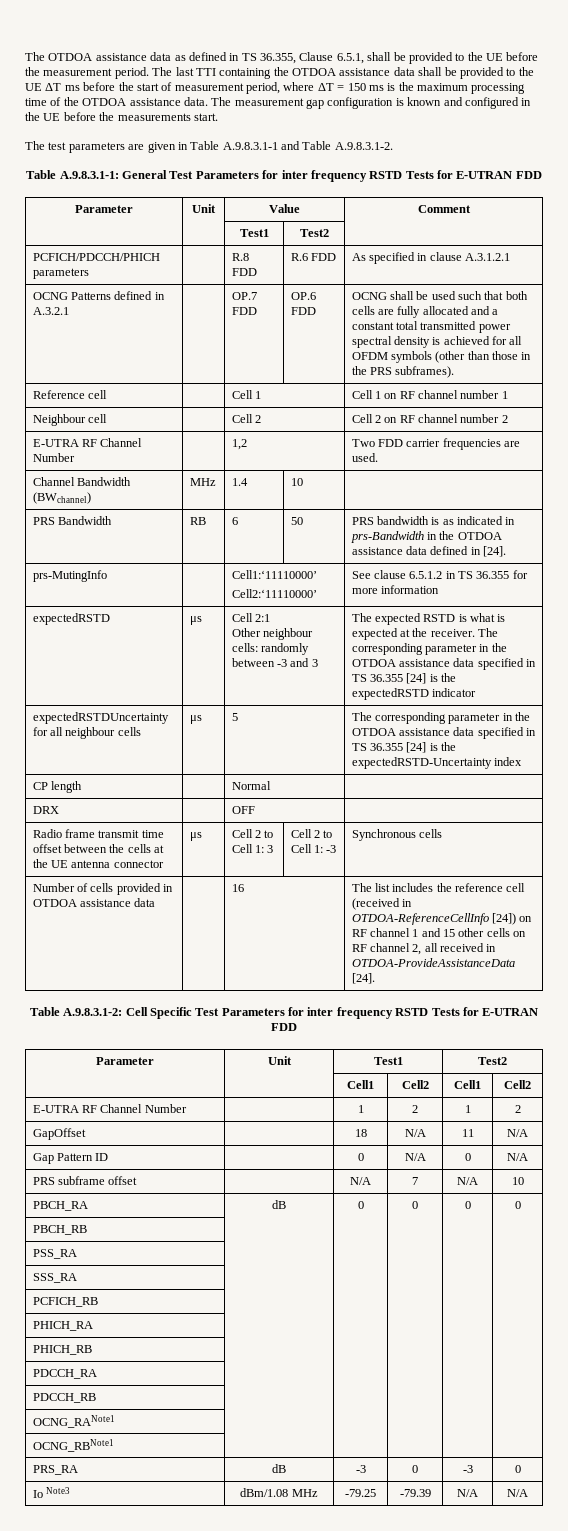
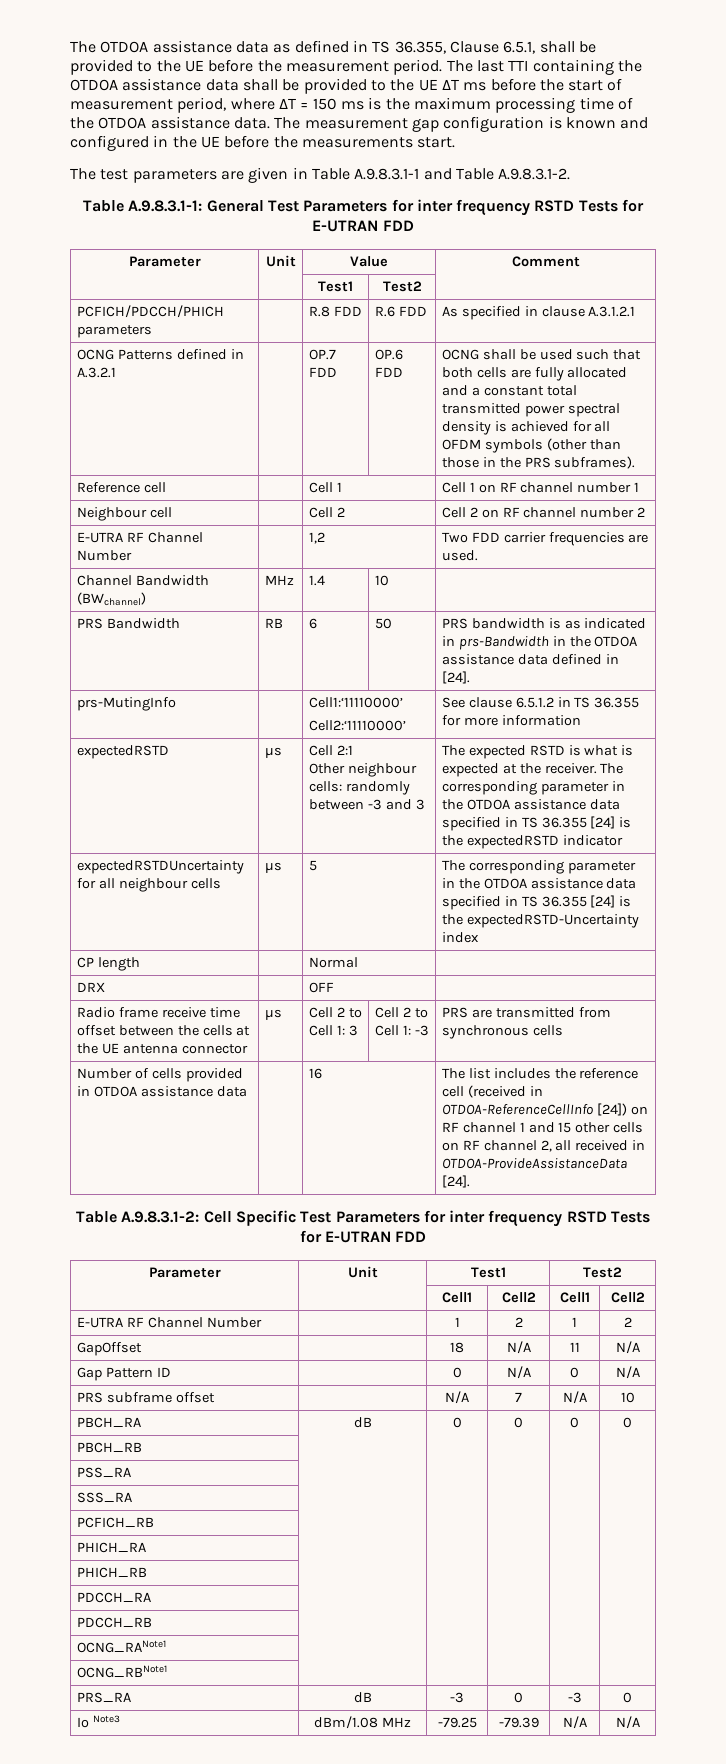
[98,830,140,838] transmit -> [161,1007,206,1018] receive
[351,829,416,841] Synchronous -> [441,1007,611,1018] [441,1025,529,1039] PRS are transmitted from synchronous

